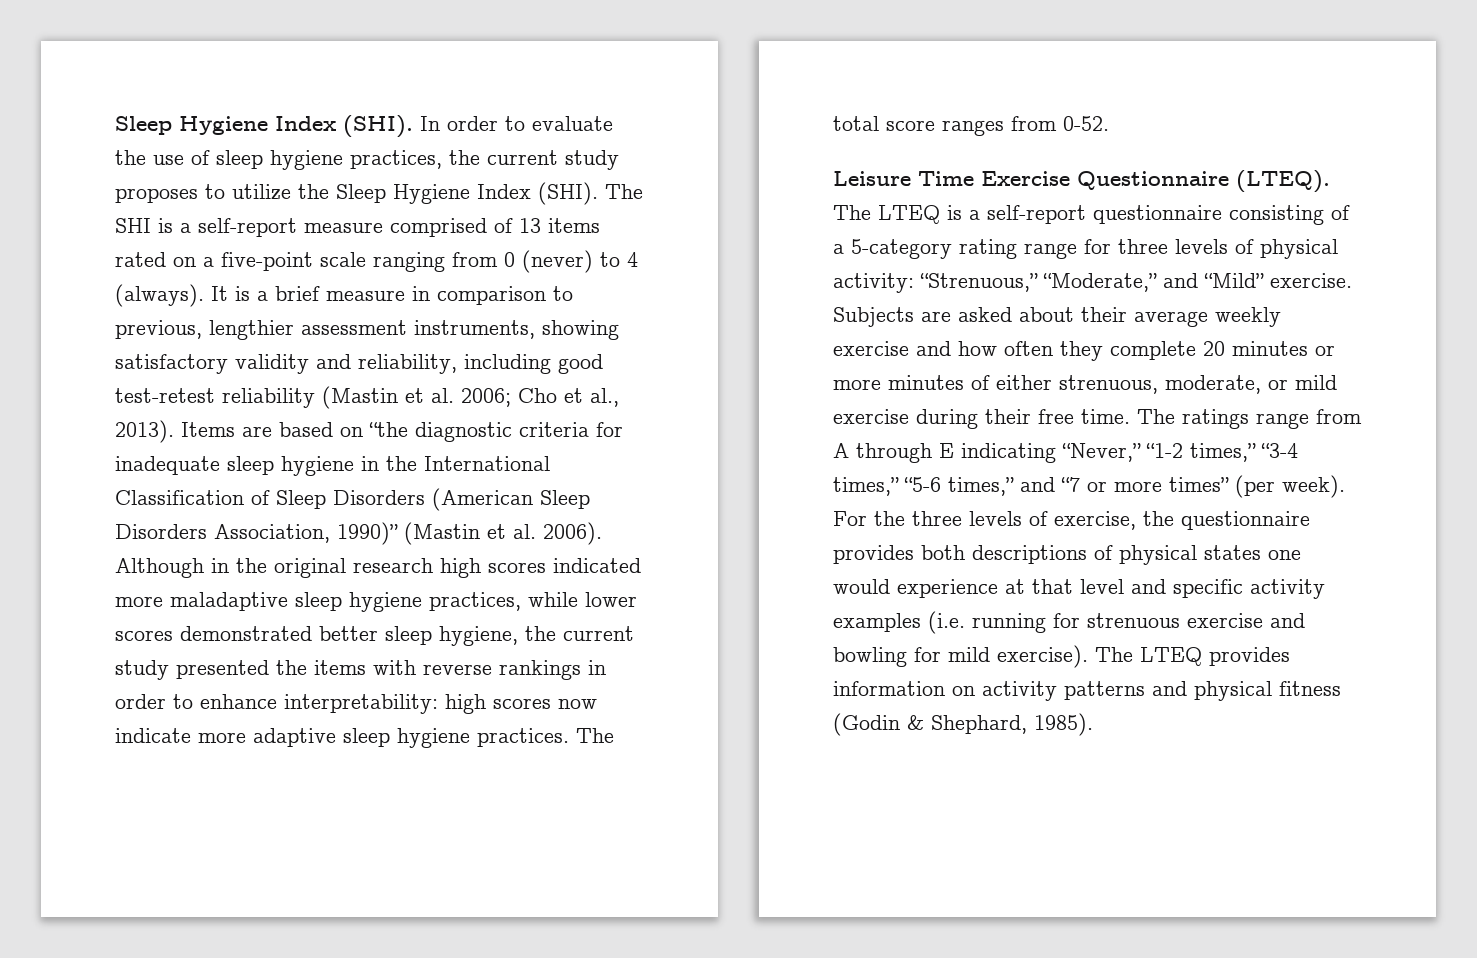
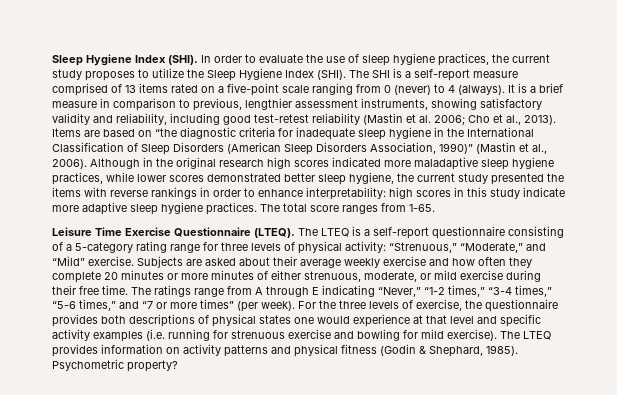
[513,524,536,539] al. -> [532,144,547,154] al.,
[558,699,597,709] now -> [454,187,520,199] in this study
[1063,116,1109,131] 0-52. -> [409,204,435,212] 1-65.
(1093, 724) none -> [52,359,178,372] Psychometric property?

